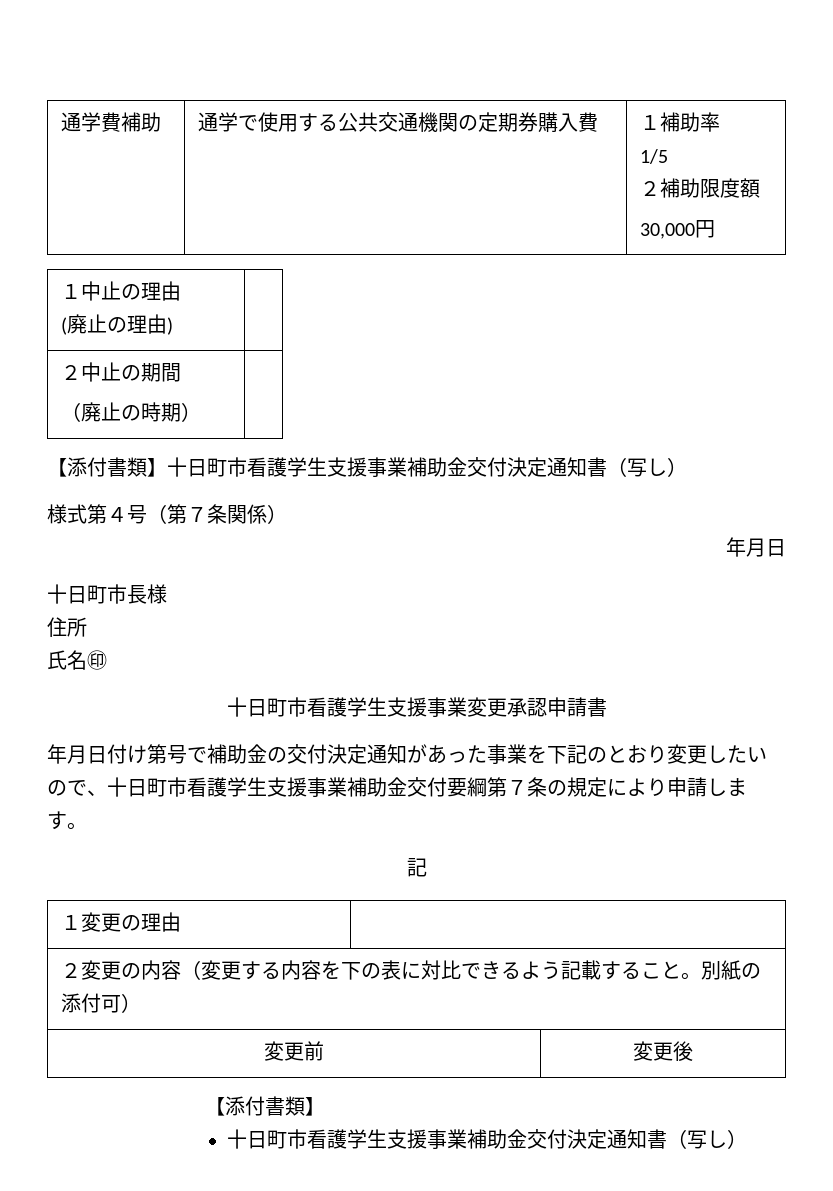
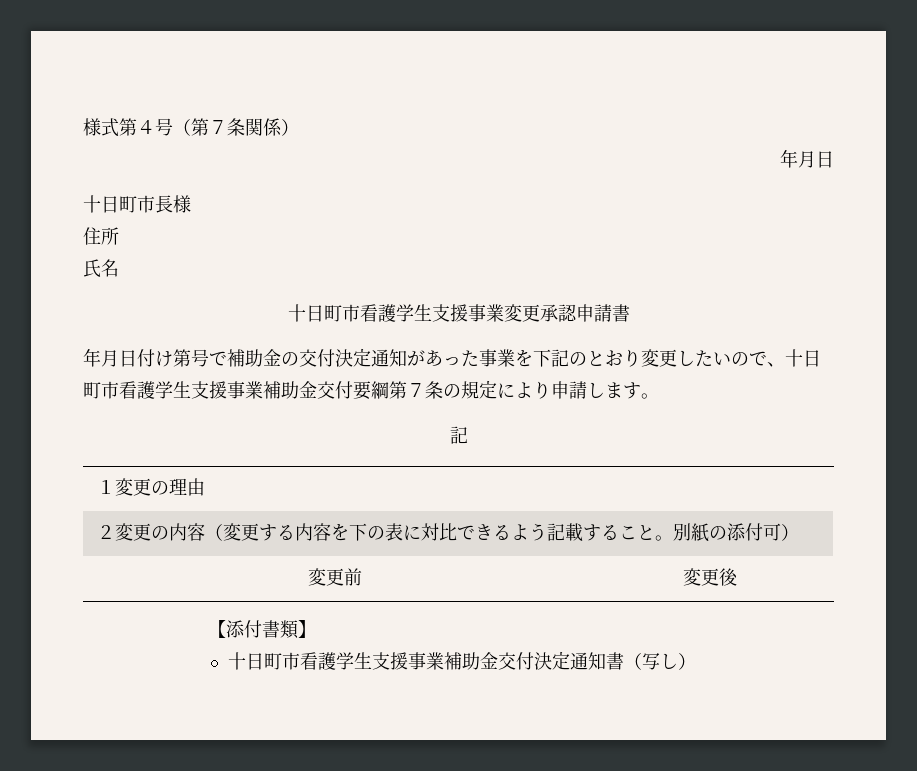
[61,112,162,132] [198,112,599,133] [640,112,721,132] [640,149,669,164] [640,178,761,198] [640,220,716,239] [61,281,182,301] [61,314,174,335] [61,362,182,382] [61,402,202,422] [47,457,687,477] 通学費補助 | 通学で使用する公共交通機関の定期券購入費 | １補助率 // 1/5 // ２補助限度額 // 30,000円 // １中止の理由 // (廃止の理由) | // ２中止の期間 // （廃止の時期） | // 【添付書類】十日町市看護学生支援事業補助金交付決定通知書（写し） // -> (83, 127) none
[87,650,107,670] ㊞ -> (119, 268) none

